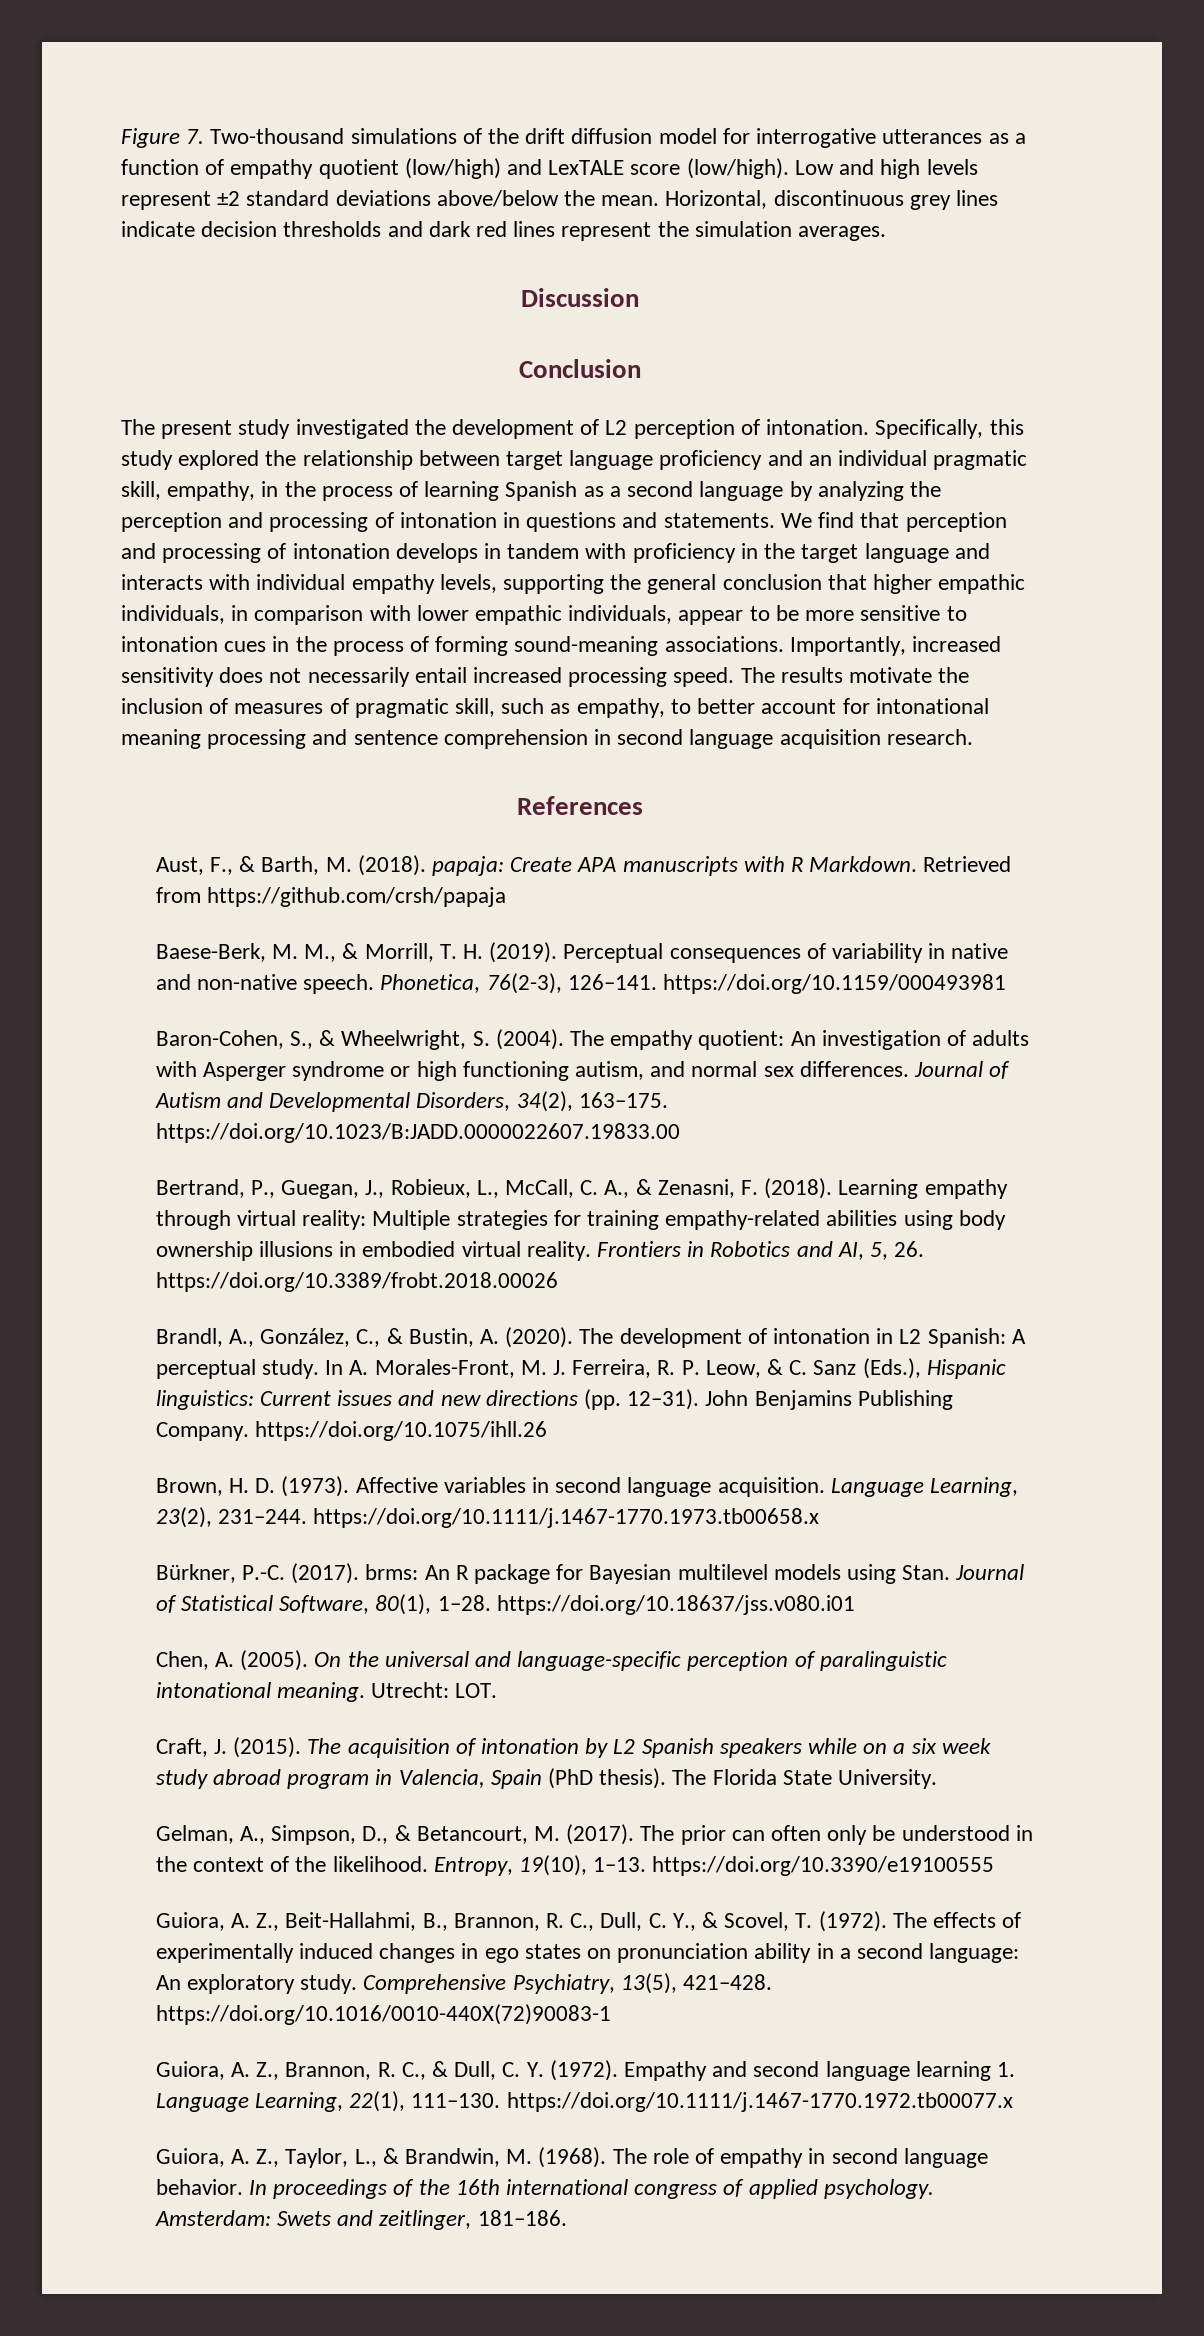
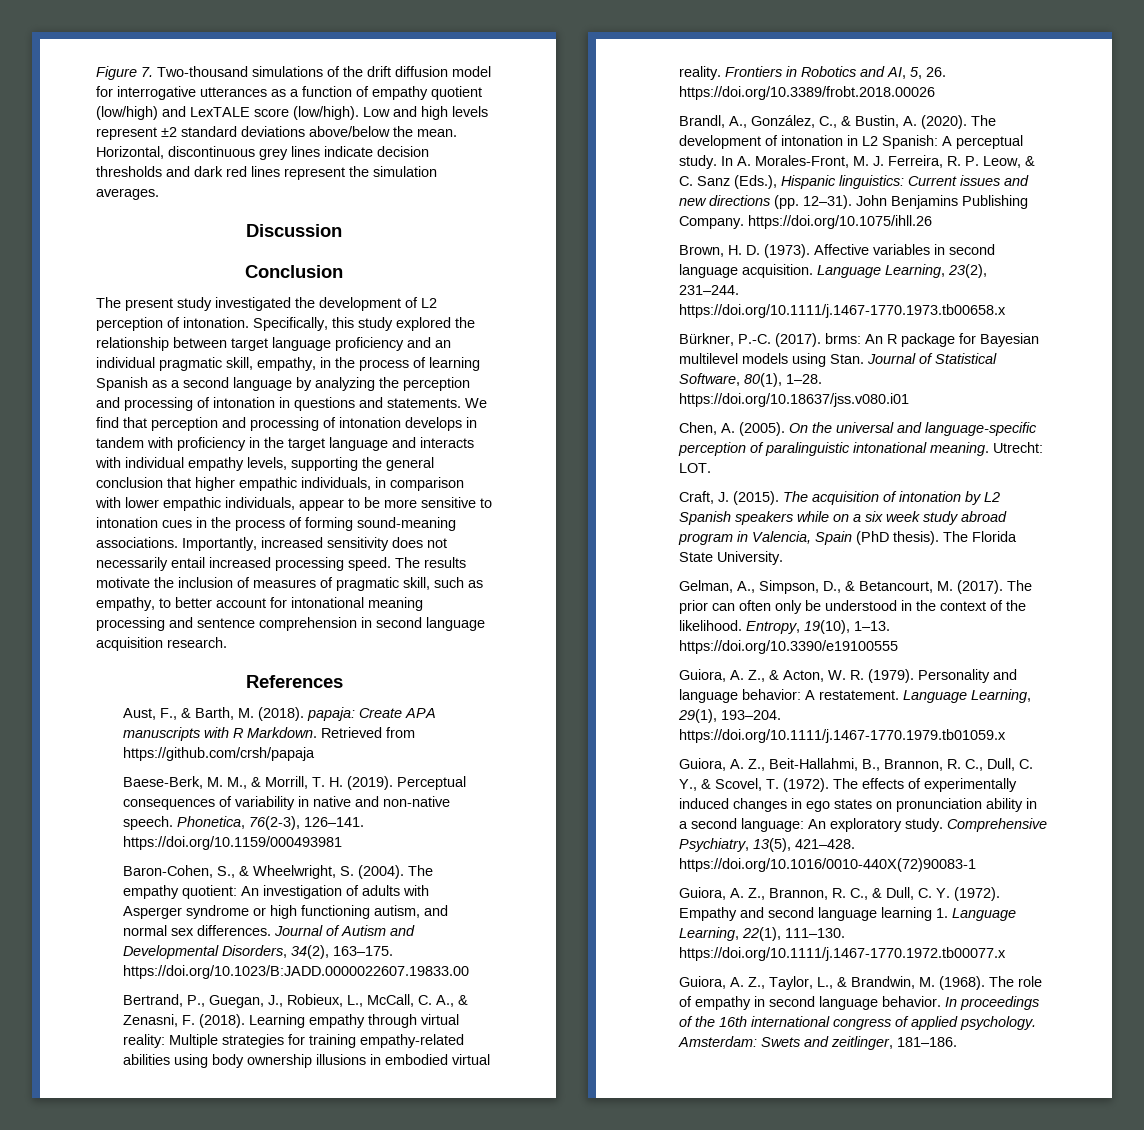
(995, 1866) none -> [679,669,1018,683] [679,689,1032,703] [678,709,782,723] [679,729,1007,743] // Guiora, A. Z., & Acton, W. R. (1979). Personality and language behavior: A restatement. Language Learning, 29(1), 193–204. https://doi.org/10.1111/j.1467-1770.1979.tb01059.x

